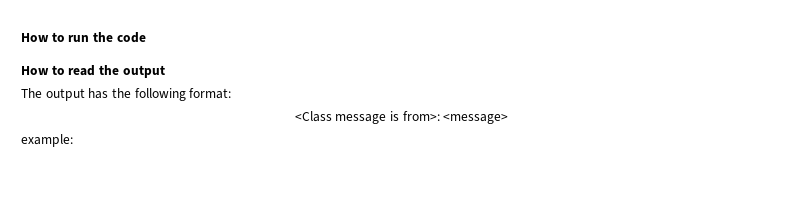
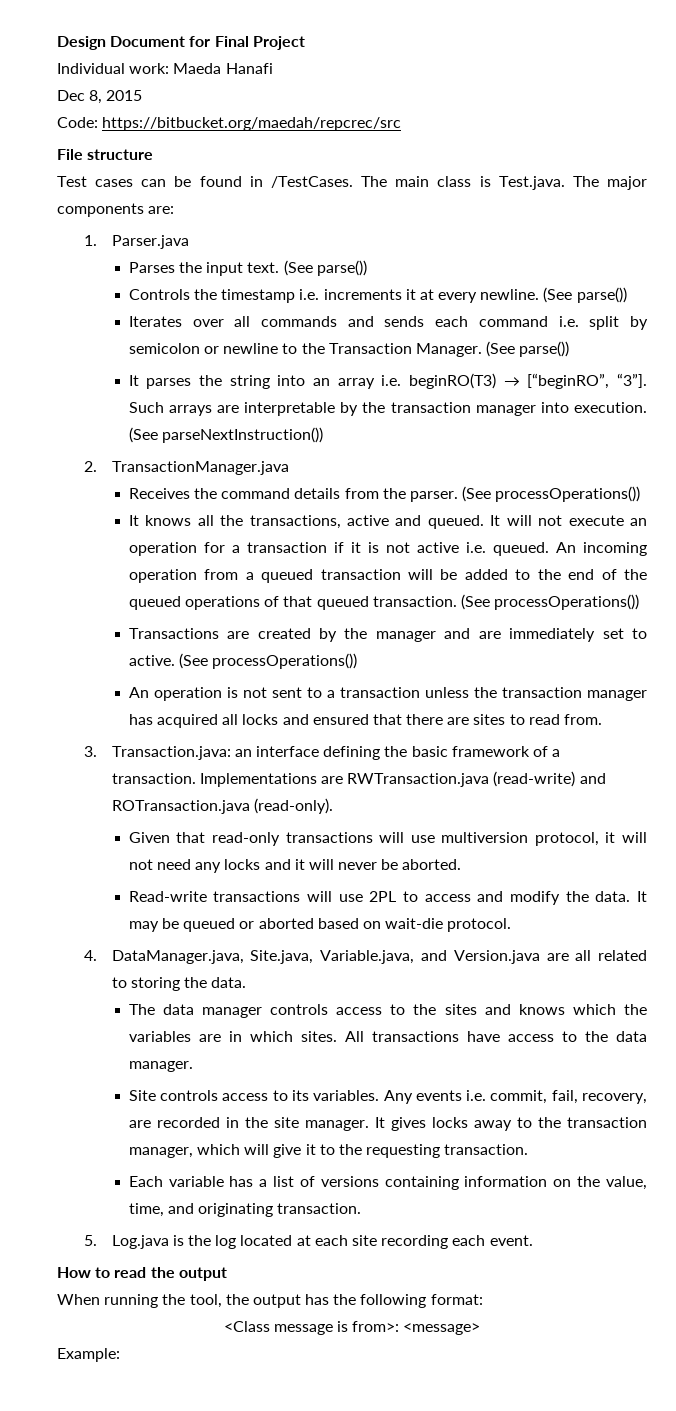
[21,32,146,43] How to run the code -> [57,36,305,50] [57,63,273,74] [57,90,143,104] [57,117,402,131] [57,149,154,160] [57,176,647,190] [57,203,175,217] [84,235,189,249] [128,260,367,276] [128,287,627,303] [128,316,648,330] [128,341,570,357] [128,373,648,389] [128,402,647,416] [128,427,323,443] [84,461,289,475] [128,486,641,502] [128,515,647,529] [128,542,647,556] [128,569,647,583] [128,594,640,610] [128,628,647,642] [128,653,358,669] [128,687,648,701] [128,714,602,728] [84,746,561,760] [111,771,606,787] [111,798,333,814] [128,832,647,846] [128,859,462,873] [128,891,648,905] [128,918,512,932] [84,950,647,964] [111,977,247,991] [128,1004,647,1018] [128,1031,648,1042] [128,1061,193,1072] [128,1090,647,1104] [128,1117,647,1131] [128,1144,529,1158] [128,1176,647,1190] [128,1203,362,1217] [84,1235,533,1249] Design Document for Final Project // Individual work: Maeda Hanafi // Dec 8, 2015 // Code: https://bitbucket.org/maedah/repcrec/src // File structure // Test cases can be found in /TestCases. The main class is Test.java. The major components are: // 1. Parser.java // Parses the input text. (See parse()) // Controls the timestamp i.e. increments it at every newline. (See parse()) // Iterates over all commands and sends each command i.e. split by semicolon or newline to the Transaction Manager. (See parse()) // It parses the string into an array i.e. beginRO(T3) → [“beginRO”, “3”]. Such arrays are interpretable by the transaction manager into execution. (See parseNextInstruction()) // 2. TransactionManager.java // Receives the command details from the parser. (See processOperations()) // It knows all the transactions, active and queued. It will not execute an operation for a transaction if it is not active i.e. queued. An incoming operation from a queued transaction will be added to the end of the queued operations of that queued transaction. (See processOperations()) // Transactions are created by the manager and are immediately set to active. (See processOperations()) // An operation is not sent to a transaction unless the transaction manager has acquired all locks and ensured that there are sites to read from. // 3. Transaction.java: an interface defining the basic framework of a transaction. Implementations are RWTransaction.java (read-write) and ROTransaction.java (read-only). // Given that read-only transactions will use multiversion protocol, it will not need any locks and it will never be aborted. // Read-write transactions will use 2PL to access and modify the data. It may be queued or aborted based on wait-die protocol. // 4. DataManager.java, Site.java, Variable.java, and Version.java are all related to storing the data. // The data manager controls access to the sites and knows which the variables are in which sites. All transactions have access to the data manager. // Site controls access to its variables. Any events i.e. commit, fail, recovery, are recorded in the site manager. It gives locks away to the transaction manager, which will give it to the requesting transaction. // Each variable has a list of versions containing information on the value, time, and originating transaction. // 5. Log.java is the log located at each site recording each event.
[21,88,42,98] The -> [57,1294,249,1308] When running the tool, the
[21,134,73,147] example: -> [57,1348,120,1362] Example:

